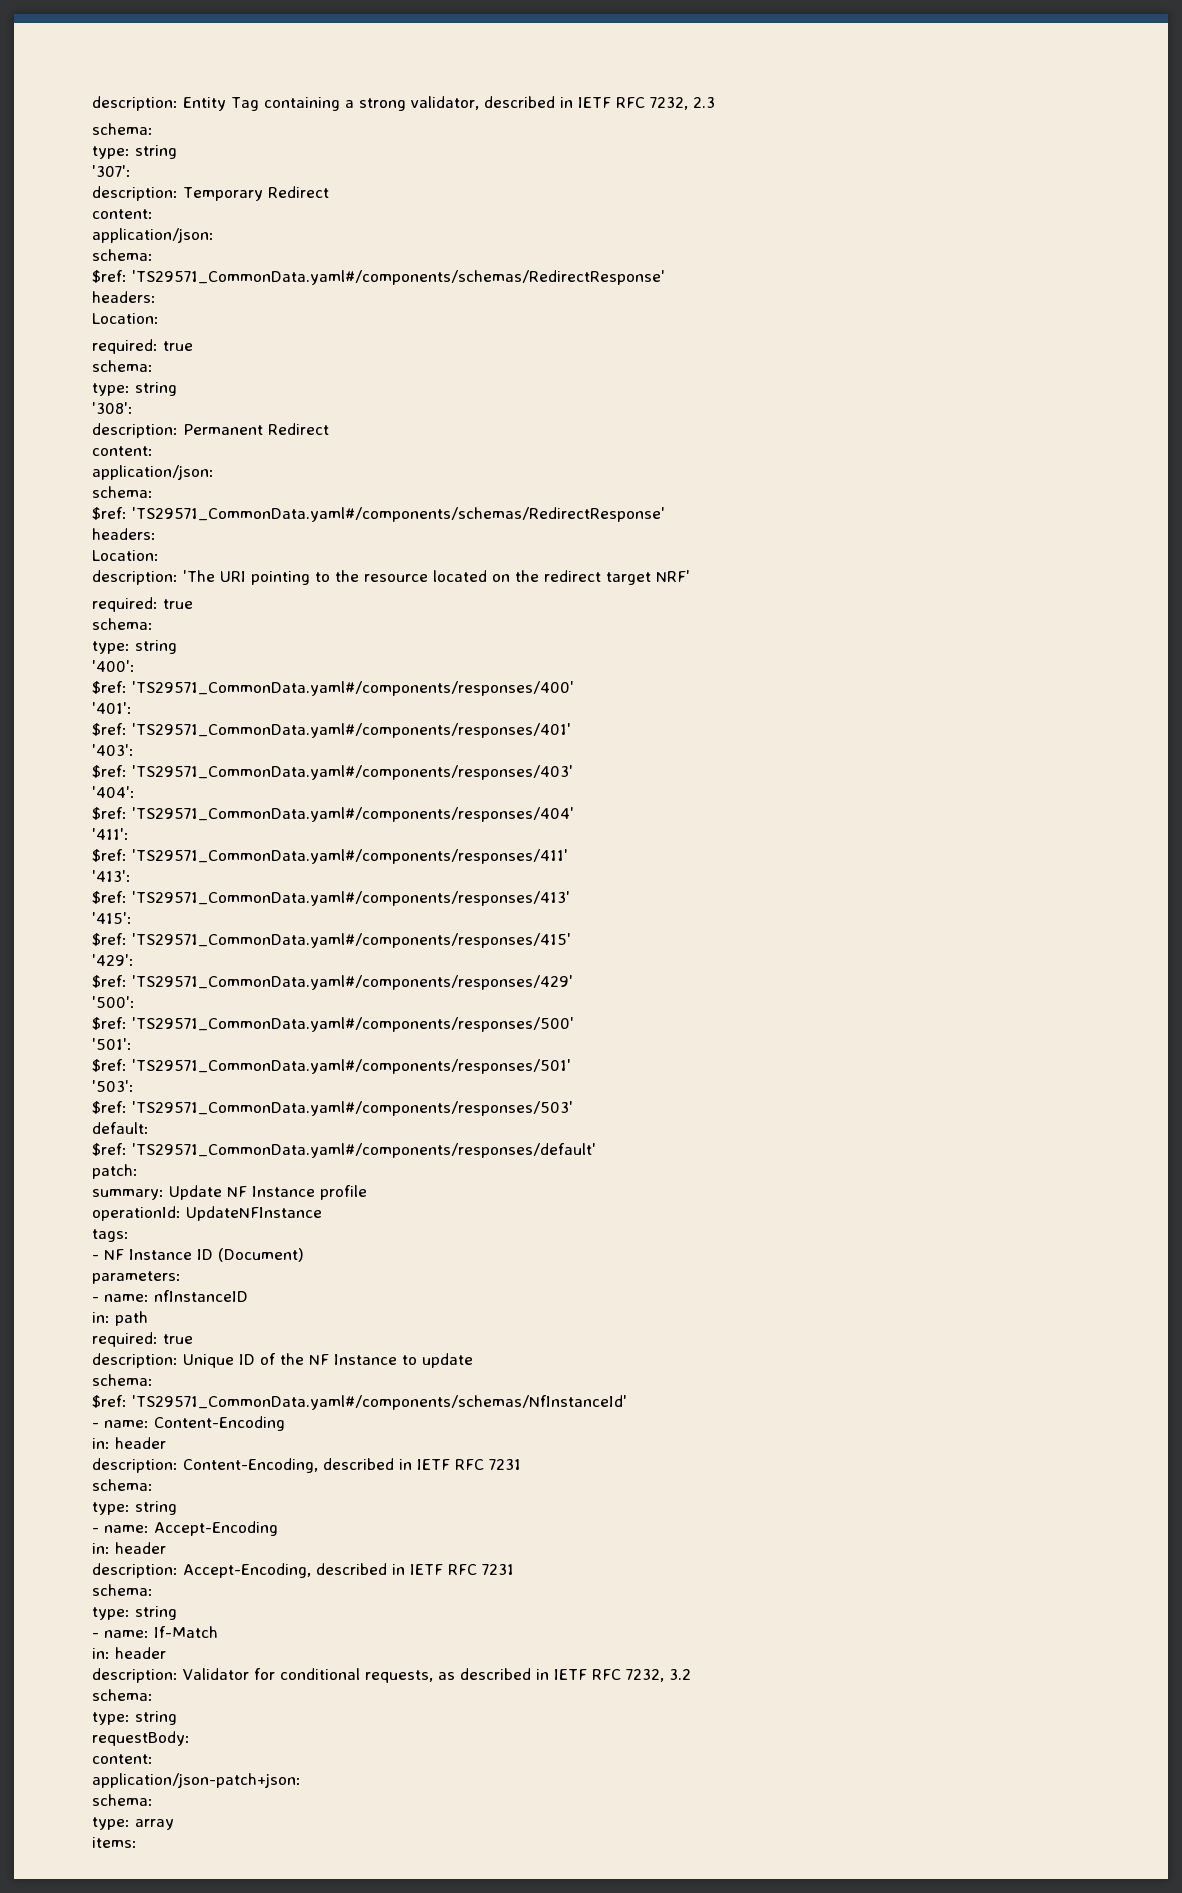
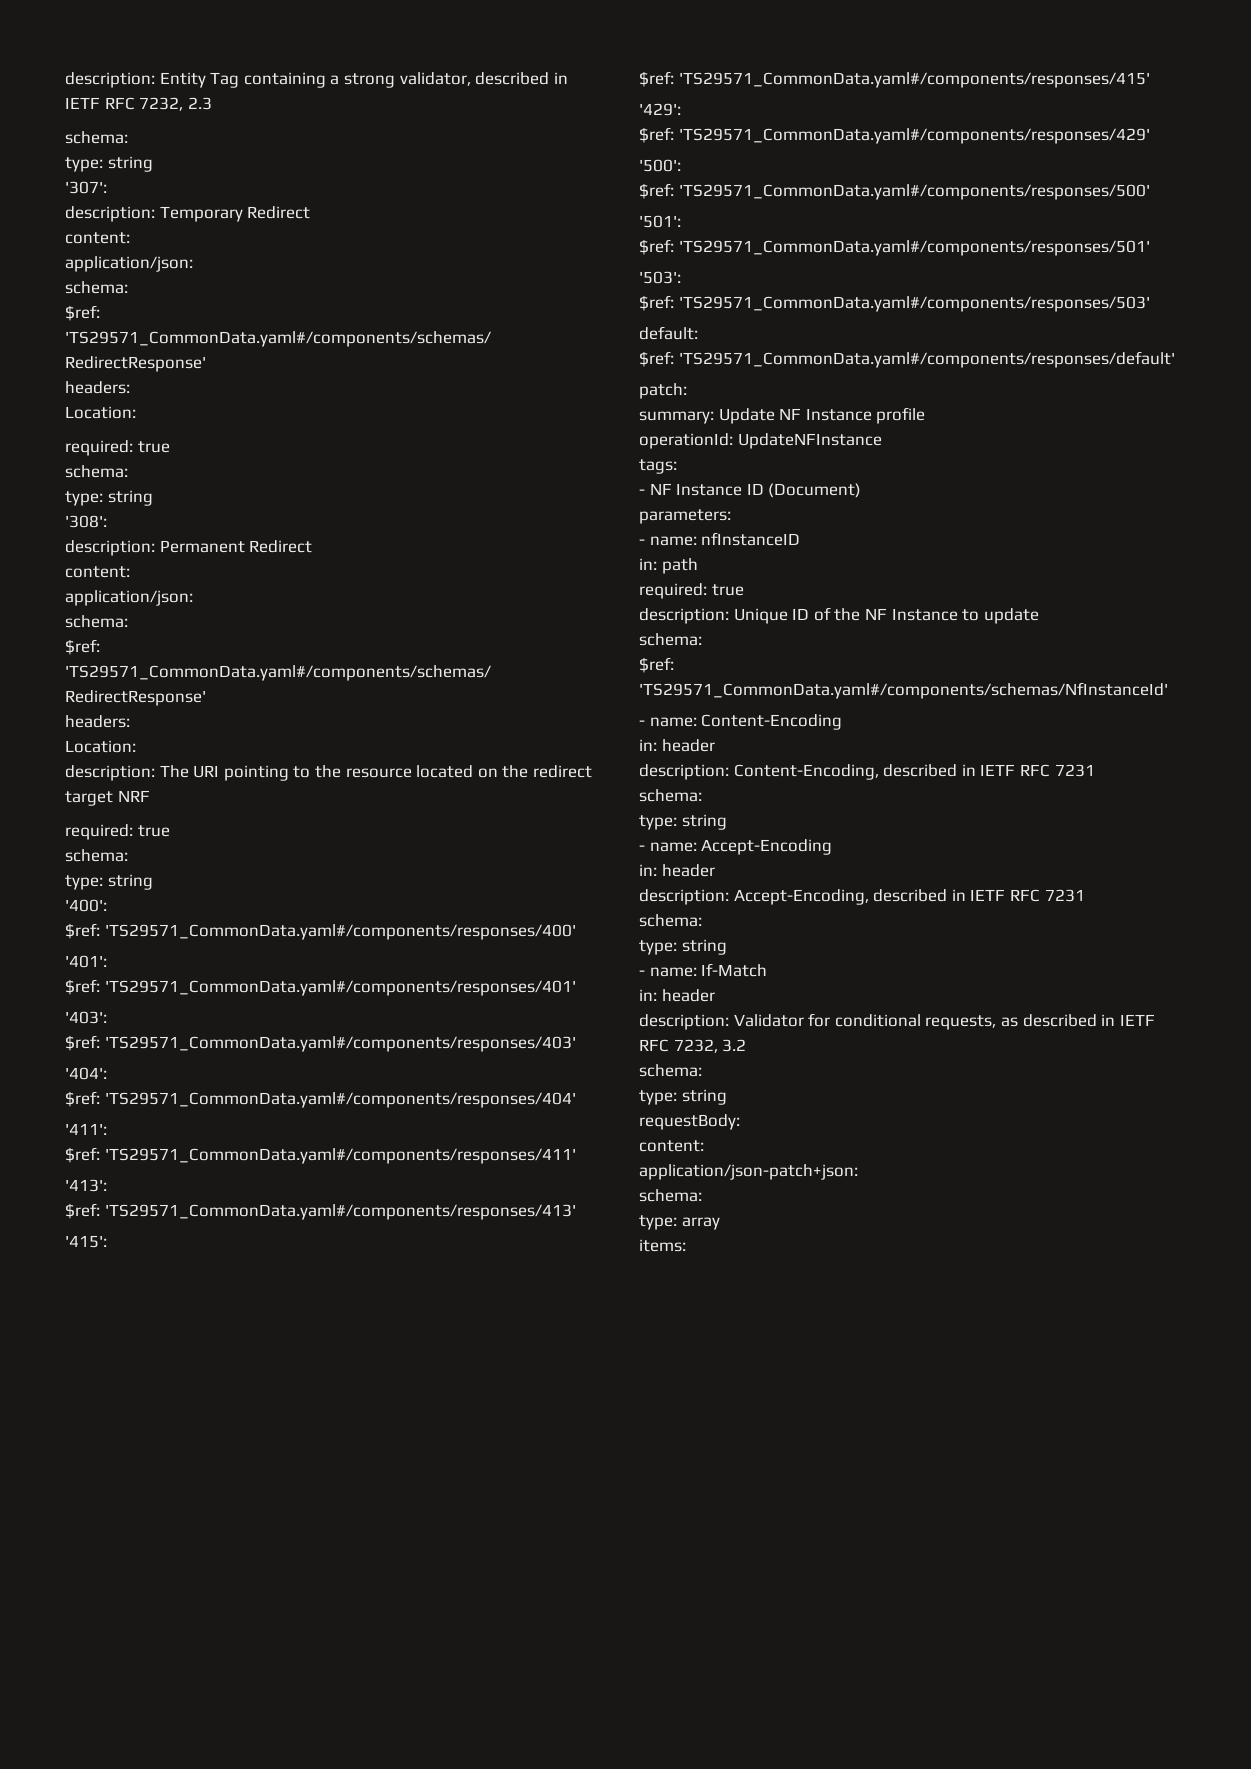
[183,570,215,582] 'The -> [159,765,189,778] The
[656,570,690,582] NRF' -> [117,790,150,802] NRF

